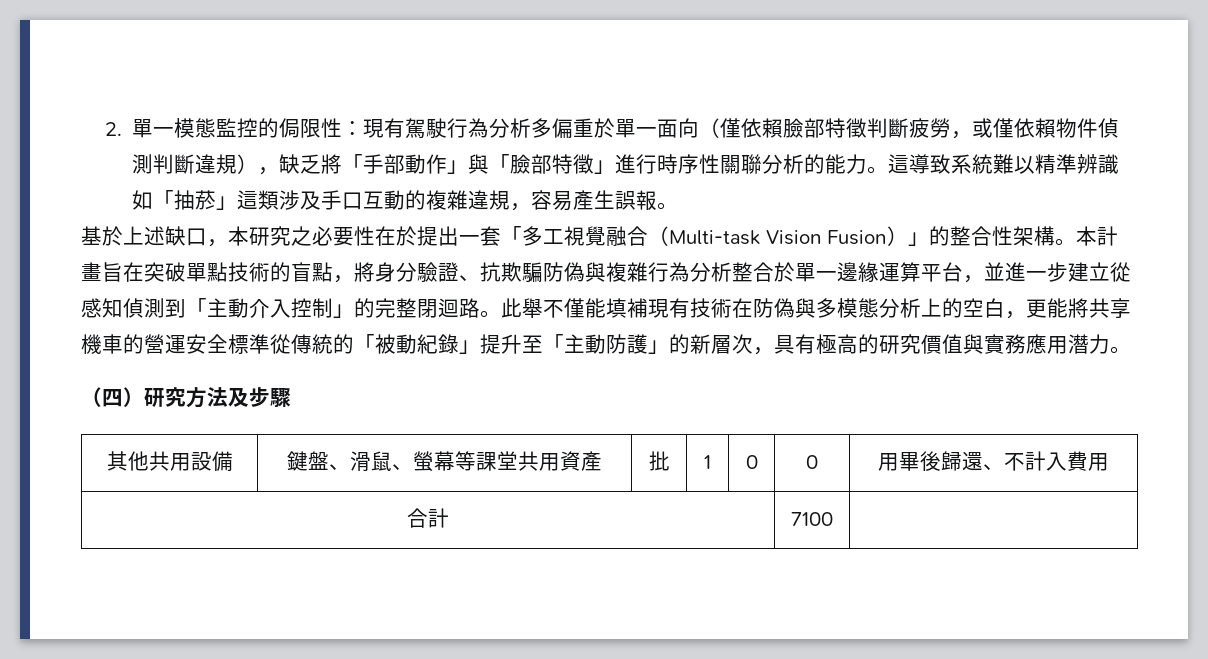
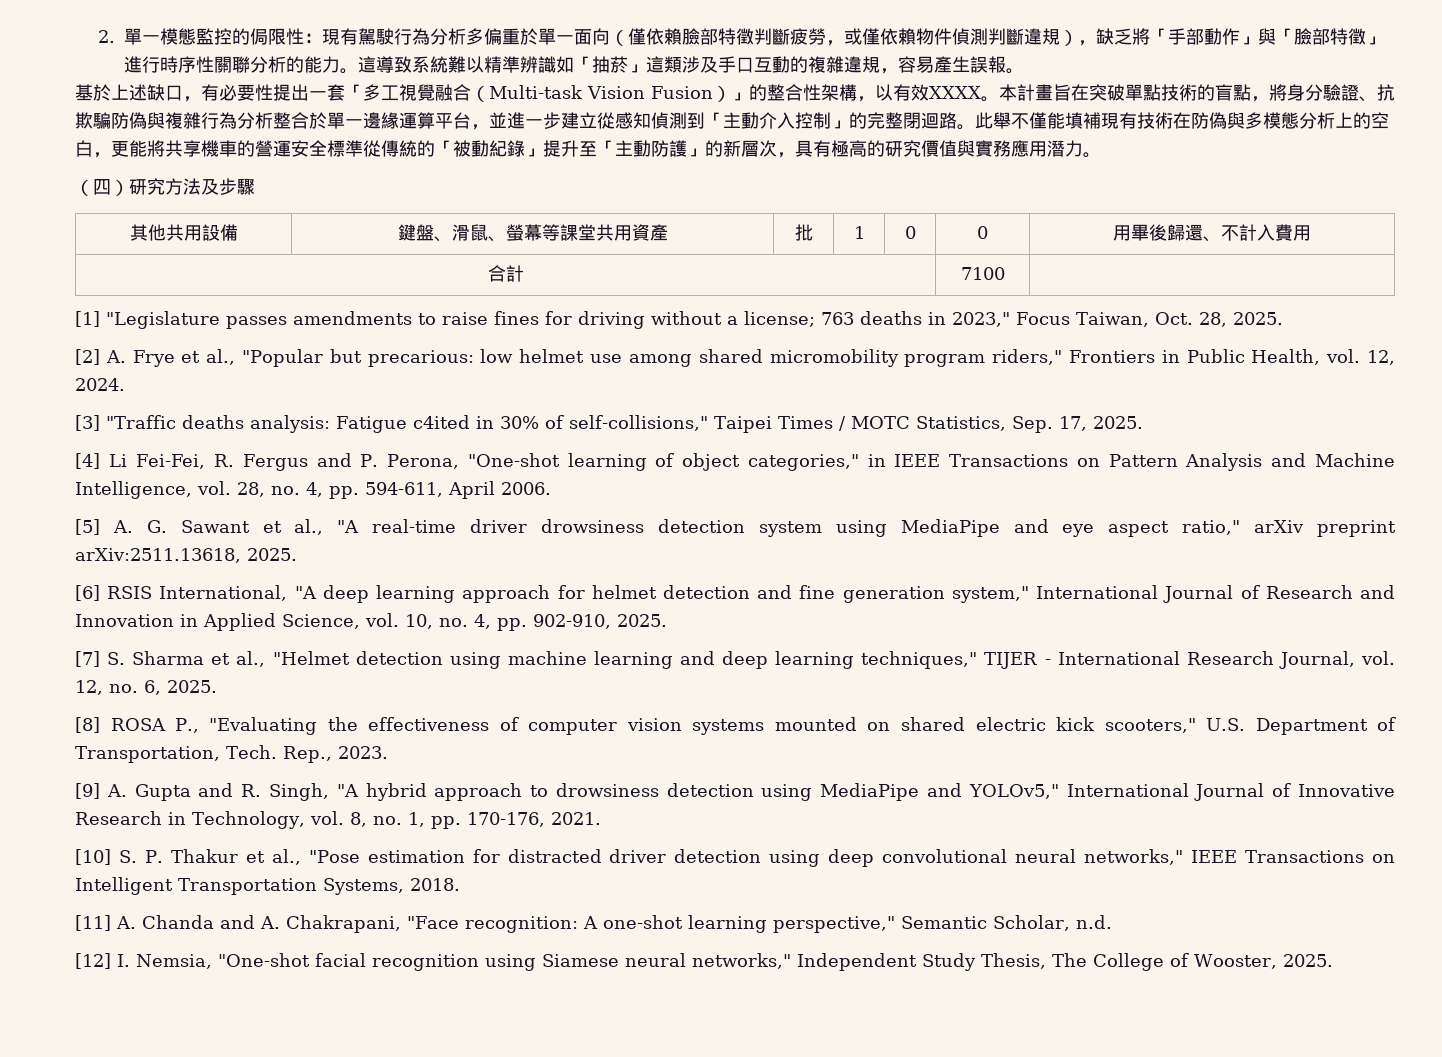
[228,226,417,246] 本研究之必要性在於 -> [201,84,273,101] 有必要性
(1056, 236) none -> [857,84,981,102] ，以有效XXXX
(833, 519) none -> [75,311,1283,329] [75,349,1396,367] [75,378,125,391] [75,415,1143,433] [75,453,1395,471] [75,481,551,499] [75,519,1396,537] [75,548,297,563] [75,585,1395,603] [75,613,667,631] [75,651,1395,669] [75,680,217,695] [75,717,1396,735] [75,745,388,763] [75,783,1396,801] [75,811,601,829] [75,849,1396,867] [75,877,460,895] [75,915,1112,933] [75,953,1333,971] // [1] "Legislature passes amendments to raise fines for driving without a license; 763 deaths in 2023," Focus Taiwan, Oct. 28, 2025. // [2] A. Frye et al., "Popular but precarious: low helmet use among shared micromobility program riders," Frontiers in Public Health, vol. 12, 2024. // [3] "Traffic deaths analysis: Fatigue c4ited in 30% of self-collisions," Taipei Times / MOTC Statistics, Sep. 17, 2025. // [4] Li Fei-Fei, R. Fergus and P. Perona, "One-shot learning of object categories," in IEEE Transactions on Pattern Analysis and Machine Intelligence, vol. 28, no. 4, pp. 594-611, April 2006. // [5] A. G. Sawant et al., "A real-time driver drowsiness detection system using MediaPipe and eye aspect ratio," arXiv preprint arXiv:2511.13618, 2025. // [6] RSIS International, "A deep learning approach for helmet detection and fine generation system," International Journal of Research and Innovation in Applied Science, vol. 10, no. 4, pp. 902-910, 2025. // [7] S. Sharma et al., "Helmet detection using machine learning and deep learning techniques," TIJER - International Research Journal, vol. 12, no. 6, 2025. // [8] ROSA P., "Evaluating the effectiveness of computer vision systems mounted on shared electric kick scooters," U.S. Department of Transportation, Tech. Rep., 2023. // [9] A. Gupta and R. Singh, "A hybrid approach to drowsiness detection using MediaPipe and YOLOv5," International Journal of Innovative Research in Technology, vol. 8, no. 1, pp. 170-176, 2021. // [10] S. P. Thakur et al., "Pose estimation for distracted driver detection using deep convolutional neural networks," IEEE Transactions on Intelligent Transportation Systems, 2018. // [11] A. Chanda and A. Chakrapani, "Face recognition: A one-shot learning perspective," Semantic Scholar, n.d. // [12] I. Nemsia, "One-shot facial recognition using Siamese neural networks," Independent Study Thesis, The College of Wooster, 2025.

